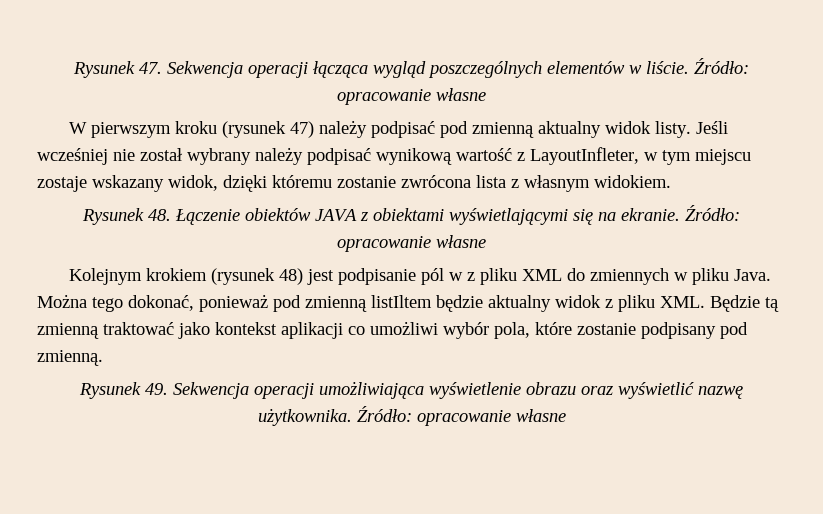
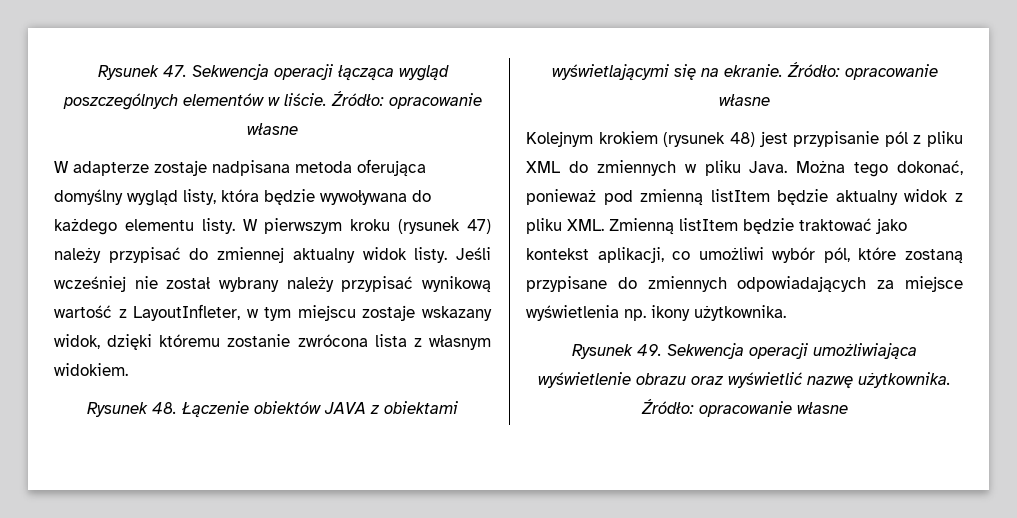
(87, 128) none -> [73,159,426,177] [54,189,431,206] [54,218,258,235] adapterze zostaje nadpisana metoda oferująca domyślny wygląd listy, która będzie wywoływana do każdego elementu listy. W
[370,121,534,138] podpisać pod zmienną -> [108,247,285,263] przypisać do zmiennej
[307,148,371,165] podpisać -> [341,276,414,292] przypisać
[337,268,463,285] podpisanie pól w -> [793,131,908,147] przypisanie pól
[371,295,432,308] listIltem -> [710,189,770,202] listItem
[710,295,779,312] [37,323,99,339] Będzie tą zmienną -> [609,218,794,235] Zmienną listItem będzie
[281,322,343,339] aplikacji -> [597,247,664,263] aplikacji,
[494,322,748,339] [37,350,103,366] pola, które zostanie podpisany pod zmienną. -> [823,247,963,264] [526,276,963,293] [526,305,786,321] pól, które zostaną przypisane do zmiennych odpowiadających za miejsce wyświetlenia np. ikony użytkownika.

